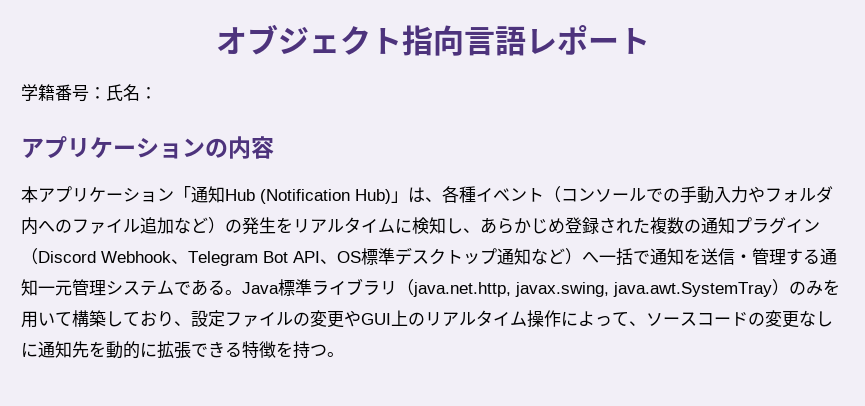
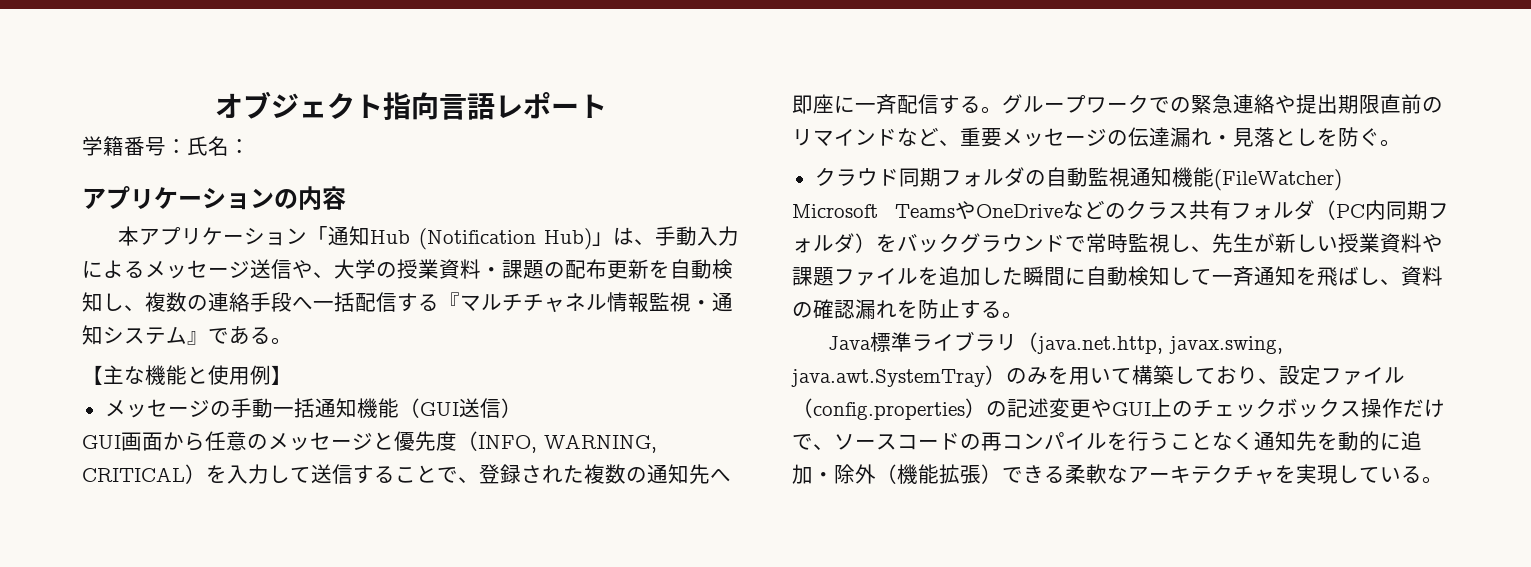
[442,186,833,204] [21,217,565,235] 各種イベント（コンソールでの手動入力やフォルダ内へのファイル追加など）の発生をリアルタイムに検知し、あらかじめ -> [655,226,739,246] [82,259,733,279] [82,292,733,313] [82,325,292,345] [82,365,292,385] [104,398,522,418] [82,431,657,453] [82,464,479,484] 手動入力によるメッセージ送信や、大学の授業資料・課題の配布更新を自動検知し、複数の連絡手段へ一括配信する『マルチチャネル情報監視・通知システム』である。 // 【主な機能と使用例】 // メッセージの手動一括通知機能（GUI送信） // GUI画面から任意のメッセージと優先度（INFO, WARNING, CRITICAL）を入力して送信することで、
[735,217,820,234] [21,247,837,266] [21,279,242,296] プラグイン（Discord Webhook、Telegram Bot API、OS標準デスクトップ通知など）へ一括で通知を送信・管理する通知一元管理システムである。 -> [689,464,731,484] [792,94,1443,114] [792,127,1401,147] [814,167,1342,191] [792,200,1449,220] [792,233,1443,253] [792,266,1443,286] [792,299,1023,319] 先へ即座に一斉配信する。グループワークでの緊急連絡や提出期限直前のリマインドなど、重要メッセージの伝達漏れ・見落としを防ぐ。 // クラウド同期フォルダの自動監視通知機能(FileWatcher) // Microsoft TeamsやOneDriveなどのクラス共有フォルダ（PC内同期フォルダ）をバックグラウンドで常時監視し、先生が新しい授業資料や課題ファイルを追加した瞬間に自動検知して一斉通知を飛ばし、資料の確認漏れを防止する。 //
[293,310,833,328] [21,341,327,359] の変更やGUI上のリアルタイム操作によって、ソースコードの変更なしに通知先を動的に拡張できる特徴を持つ -> [792,398,1445,420] [792,431,1422,451] [792,464,1422,484] （config.properties）の記述変更やGUI上のチェックボックス操作だけで、ソースコードの再コンパイルを行うことなく通知先を動的に追加・除外（機能拡張）できる柔軟なアーキテクチャを実現している

